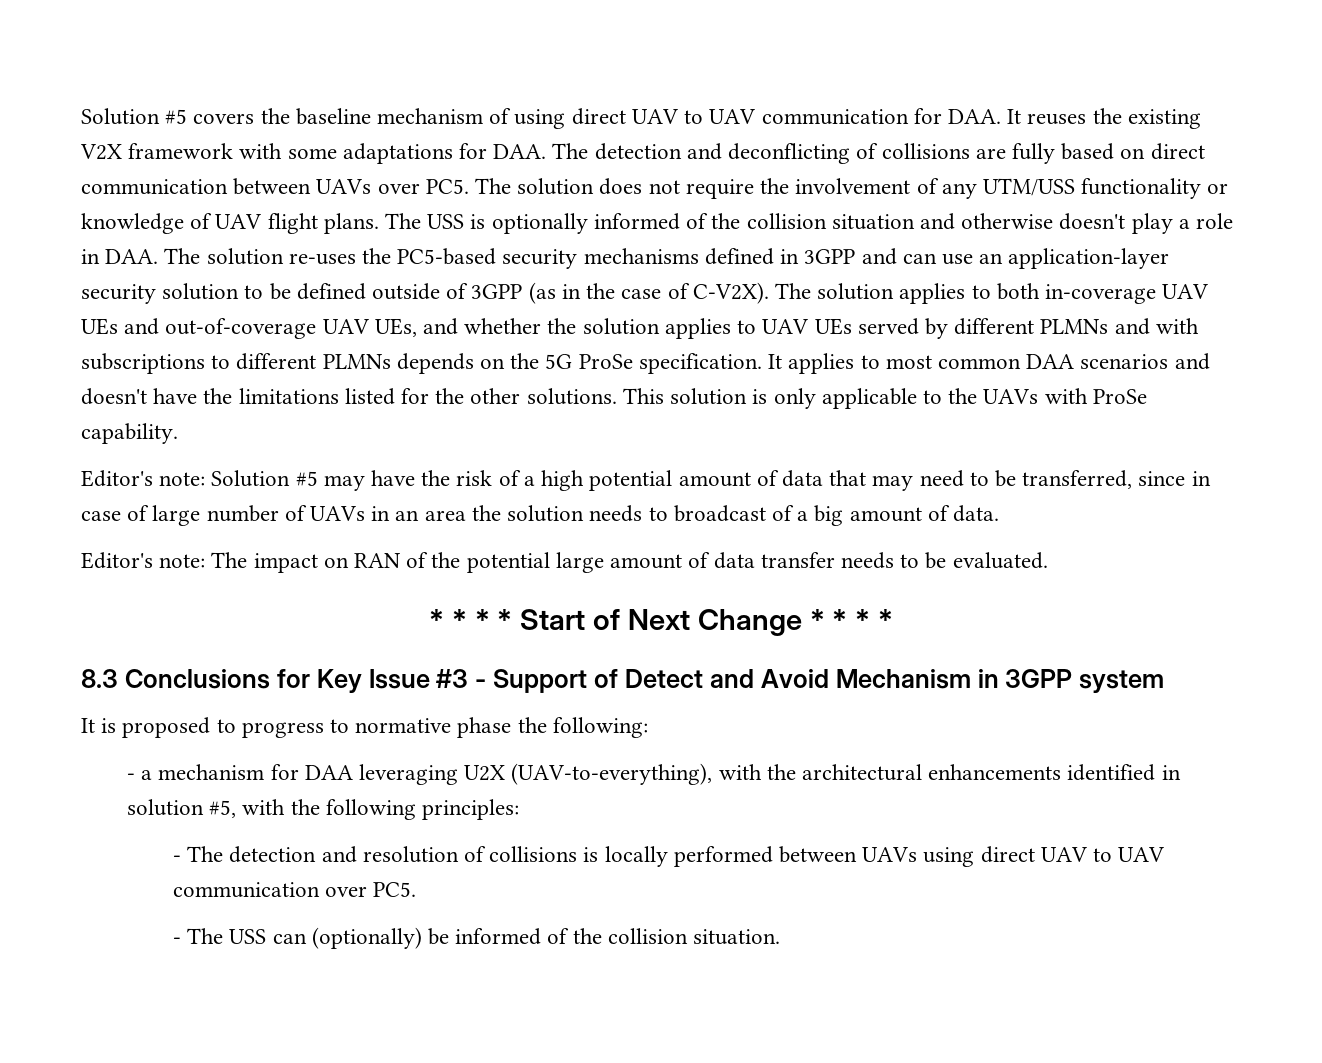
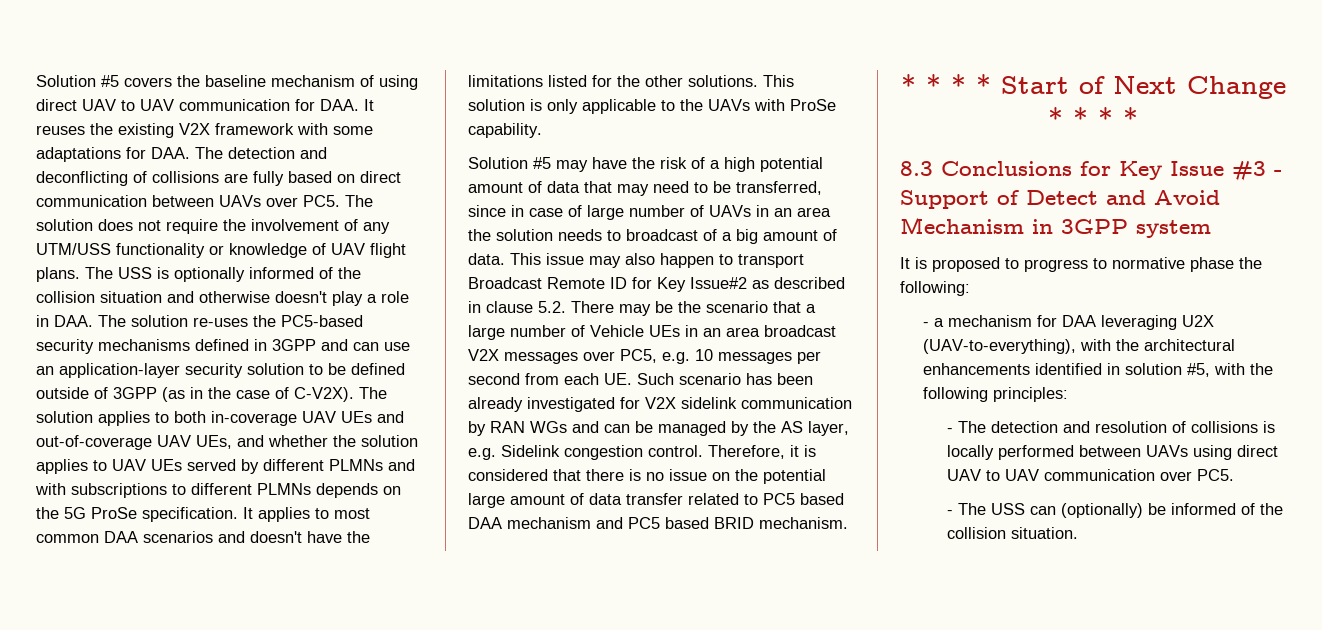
[81,470,206,487] Editor's note: -> (542, 130) none
[81,552,429,573] // Editor's note: The impact on RAN of -> [510,253,804,268] [468,277,845,292] [468,301,816,316] [468,325,836,340] [468,349,821,364] [468,373,813,385] [468,397,852,412] [468,421,849,436] [468,445,816,460] [468,469,730,481] This issue may also happen to transport Broadcast Remote ID for Key Issue#2 as described in clause 5.2. There may be the scenario that a large number of Vehicle UEs in an area broadcast V2X messages over PC5, e.g. 10 messages per second from each UE. Such scenario has been already investigated for V2X sidelink communication by RAN WGs and can be managed by the AS layer, e.g. Sidelink congestion control. Therefore, it is considered that there is no issue on
[840,552,1048,569] needs to be evaluated. -> [688,493,844,505] [468,517,848,529] related to PC5 based DAA mechanism and PC5 based BRID mechanism.

